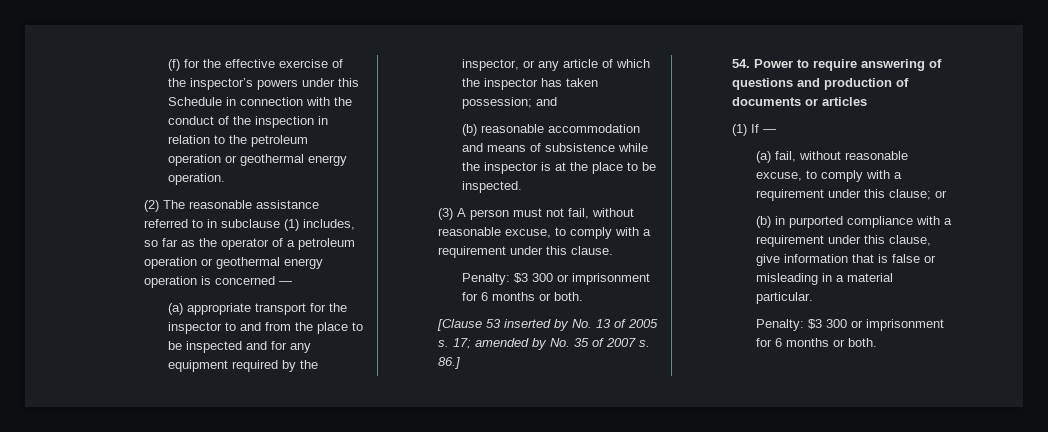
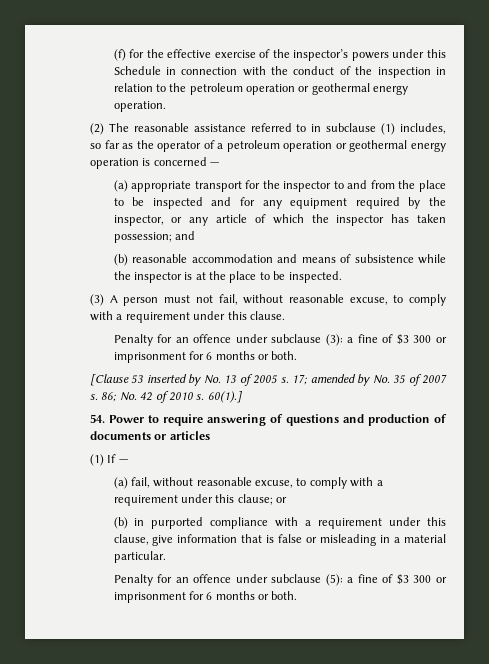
[461,273,510,285] Penalty: -> [113,334,394,346] Penalty for an offence under subclause (3): a fine of
[437,357,460,369] 86.] -> [101,391,242,403] 86; No. 42 of 2010 s. 60(1).]
[755,319,804,331] Penalty: -> [113,574,394,586] Penalty for an offence under subclause (5): a fine of

